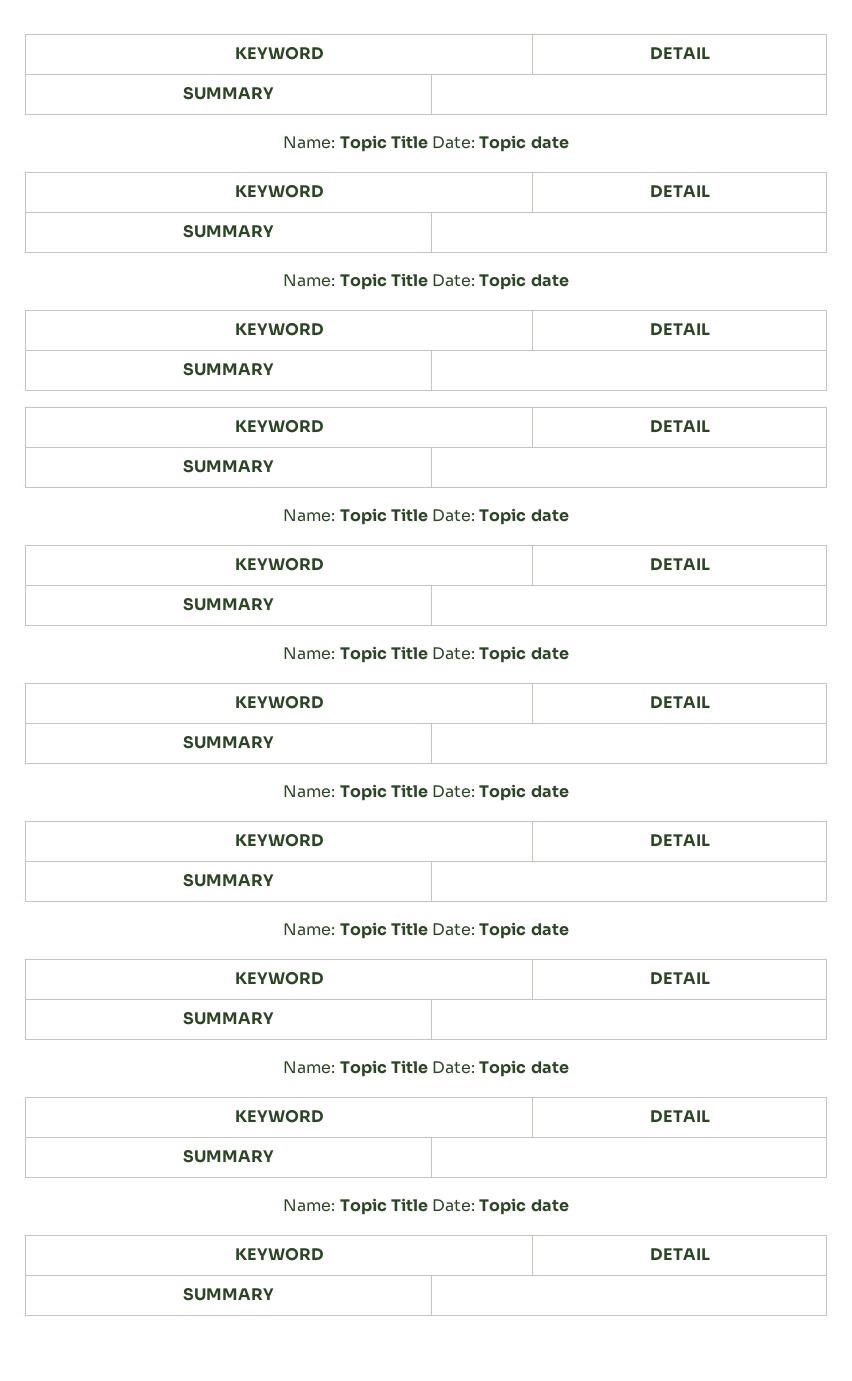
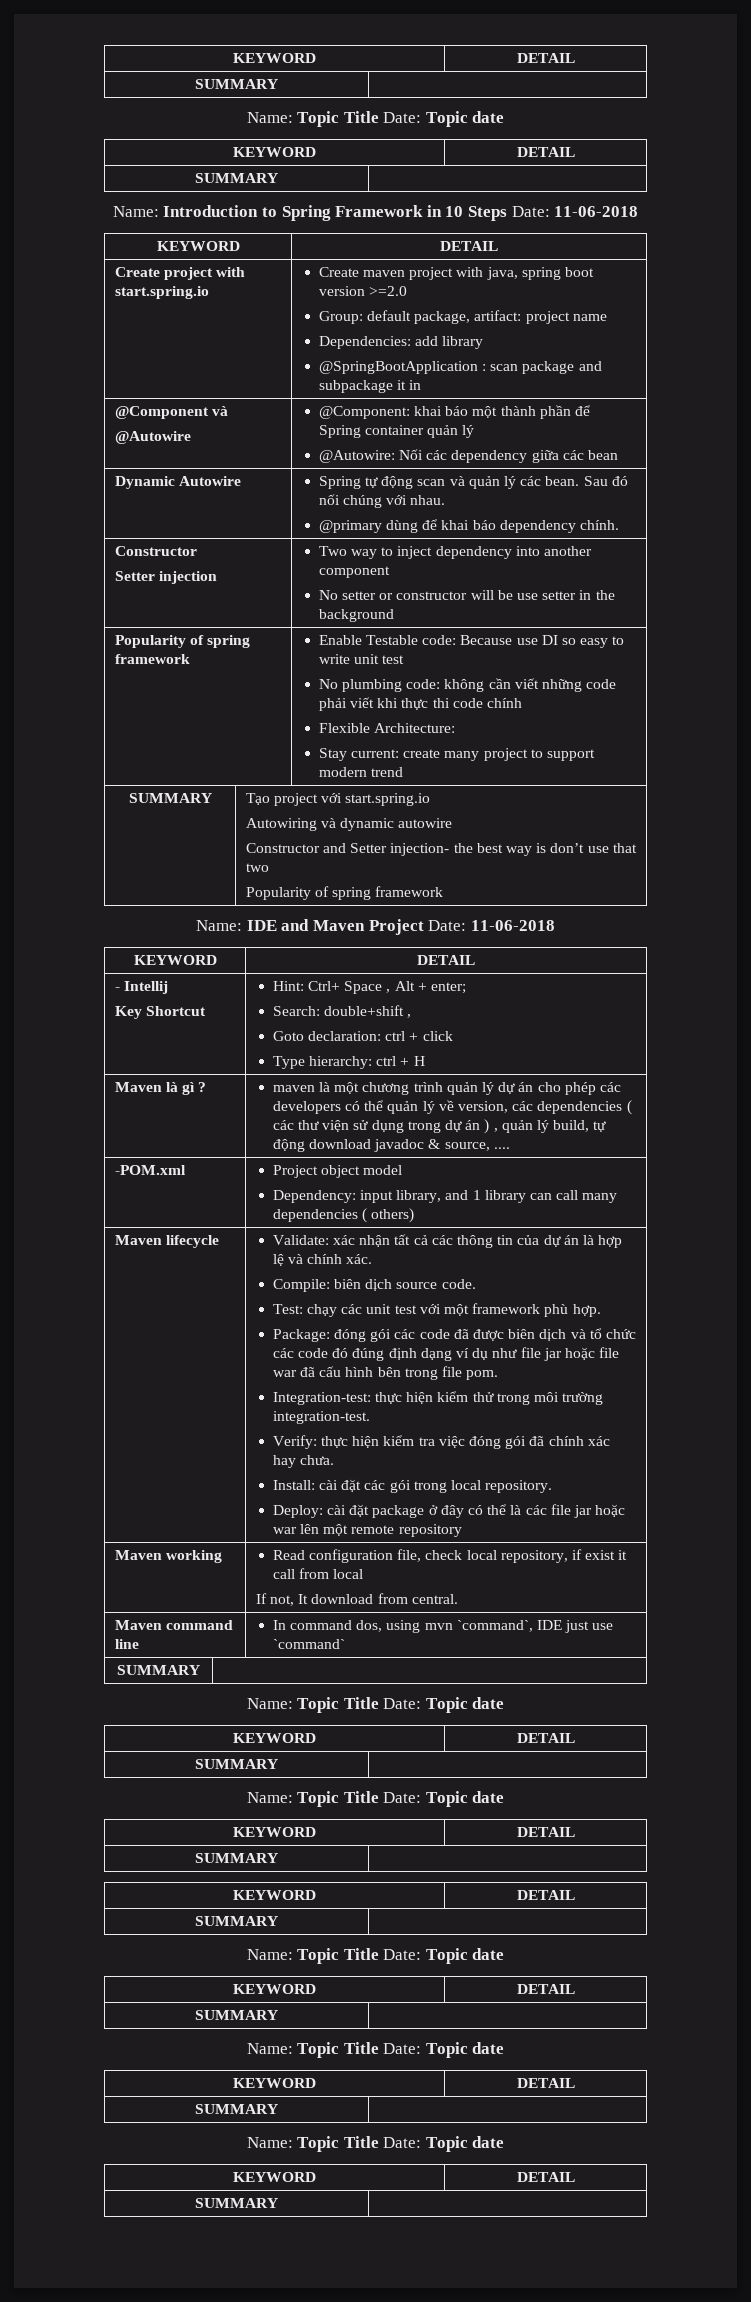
(274, 231) none -> [112,205,639,221] [156,241,240,251] [439,241,498,251] [114,267,246,280] [114,286,209,299] [318,267,595,280] [318,286,408,296] [318,310,607,324] [318,336,484,349] [318,361,602,374] [318,380,422,393] [114,406,229,419] [114,431,191,444] [318,405,591,419] [318,425,475,438] [318,449,619,463] [114,476,242,489] [318,476,628,489] [318,494,446,508] [318,519,620,533] [114,546,197,556] [114,571,218,584] [318,546,593,559] [318,566,390,578] [318,590,615,600] [318,609,394,622] [114,635,251,648] [114,654,190,664] [318,635,625,648] [318,654,405,664] [318,678,617,692] [318,697,523,711] [318,723,456,733] [318,748,596,761] [318,767,404,777] [128,793,212,803] [245,793,431,806] [245,818,453,831] [245,843,637,856] [245,863,269,872] [245,886,444,900] [196,919,555,935] [133,955,217,965] [416,955,475,965] [114,981,169,994] [114,1006,207,1019] [272,981,467,994] [272,1005,412,1018] [272,1031,453,1041] [272,1056,425,1069] [114,1082,207,1095] [272,1082,621,1095] [272,1100,632,1115] [272,1119,607,1134] [272,1139,510,1152] [114,1165,186,1175] [272,1165,403,1178] [272,1190,618,1203] [272,1208,415,1223] [114,1235,220,1248] [272,1234,623,1248] [272,1254,373,1266] [272,1279,476,1292] [272,1303,601,1317] [272,1328,636,1342] [272,1347,620,1361] [272,1366,499,1380] [272,1391,604,1405] [272,1411,370,1424] [272,1435,610,1449] [272,1455,335,1468] [272,1479,553,1493] [272,1504,626,1518] [272,1524,462,1537] [114,1550,223,1563] [272,1549,628,1563] [272,1568,364,1579] [255,1593,458,1606] [114,1620,234,1630] [114,1639,139,1649] [272,1620,614,1633] [272,1639,345,1649] [117,1665,200,1675] [246,1697,505,1713] [233,1733,316,1743] [516,1733,575,1743] [195,1759,278,1769] // Name: Introduction to Spring Framework in 10 Steps Date: 11-06-2018 // KEYWORD | DETAIL // Create project with start.spring.io | Create maven project with java, spring boot version >=2.0 // Group: default package, artifact: project name // Dependencies: add library // @SpringBootApplication : scan package and subpackage it in // @Component và // @Autowire | @Component: khai báo một thành phần để Spring container quản lý // @Autowire: Nối các dependency giữa các bean // Dynamic Autowire | Spring tự động scan và quản lý các bean. Sau đó nối chúng với nhau. // @primary dùng để khai báo dependency chính. // Constructor // Setter injection | Two way to inject dependency into another component // No setter or constructor will be use setter in the background // Popularity of spring framework | Enable Testable code: Because use DI so easy to write unit test // No plumbing code: không cần viết những code phải viết khi thực thi code chính // Flexible Architecture: // Stay current: create many project to support modern trend // SUMMARY | Tạo project với start.spring.io // Autowiring và dynamic autowire // Constructor and Setter injection- the best way is don’t use that two // Popularity of spring framework // Name: IDE and Maven Project Date: 11-06-2018 // KEYWORD | DETAIL // - Intellij // Key Shortcut | Hint: Ctrl+ Space , Alt + enter; // Search: double+shift , // Goto declaration: ctrl + click // Type hierarchy: ctrl + H // Maven là gì ? | maven là một chương trình quản lý dự án cho phép các developers có thể quản lý về version, các dependencies ( các thư viện sử dụng trong dự án ) , quản lý build, tự động download javadoc & source, .... // -POM.xml | Project object model // Dependency: input library, and 1 library can call many dependencies ( others) // Maven lifecycle | Validate: xác nhận tất cả các thông tin của dự án là hợp lệ và chính xác. // Compile: biên dịch source code. // Test: chạy các unit test với một framework phù hợp. // Package: đóng gói các code đã được biên dịch và tổ chức các code đó đúng định dạng ví dụ như file jar hoặc file war đã cấu hình bên trong file pom. // Integration-test: thực hiện kiểm thử trong môi trường integration-test. // Verify: thực hiện kiểm tra việc đóng gói đã chính xác hay chưa. // Install: cài đặt các gói trong local repository. // Deploy: cài đặt package ở đây có thể là các file jar hoặc war lên một remote repository // Maven working | Read configuration file, check local repository, if exist it call from local // If not, It download from central. // Maven command line | In command dos, using mvn `command`, IDE just use `command` // SUMMARY | // Name: Topic Title Date: Topic date // KEYWORD | DETAIL // SUMMARY |
[283,922,569,939] [234,971,324,985] [649,972,710,985] [183,1011,274,1025] [283,1060,569,1077] [234,1109,324,1123] [649,1110,710,1123] [183,1149,274,1163] [283,1198,569,1215] [234,1247,324,1261] [649,1248,710,1261] [183,1287,274,1301] // Name: Topic Title Date: Topic date // KEYWORD | DETAIL // SUMMARY | // Name: Topic Title Date: Topic date // KEYWORD | DETAIL // SUMMARY | // Name: Topic Title Date: Topic date // KEYWORD | DETAIL // SUMMARY | -> (278, 2203) none

